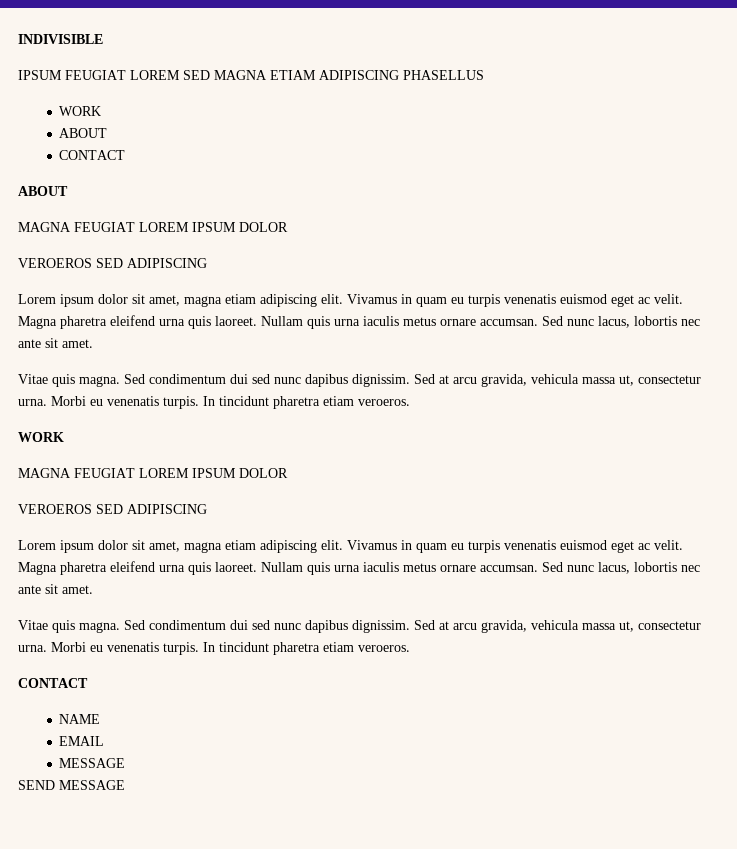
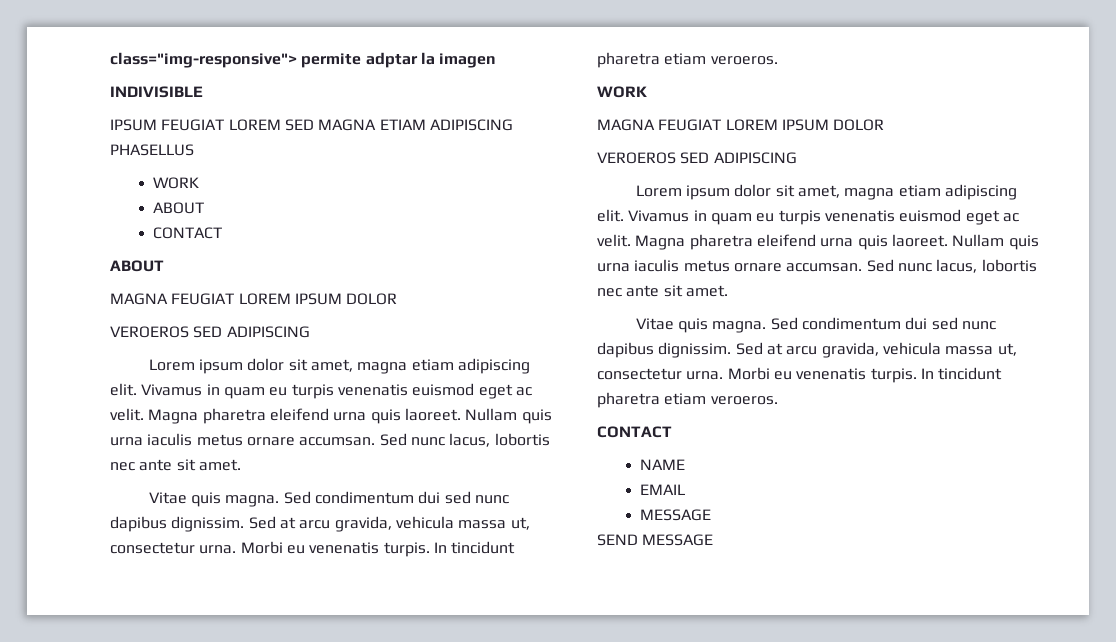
(18, 39) none -> [110,52,497,68] class="img-responsive"> permite adptar la imagen //

